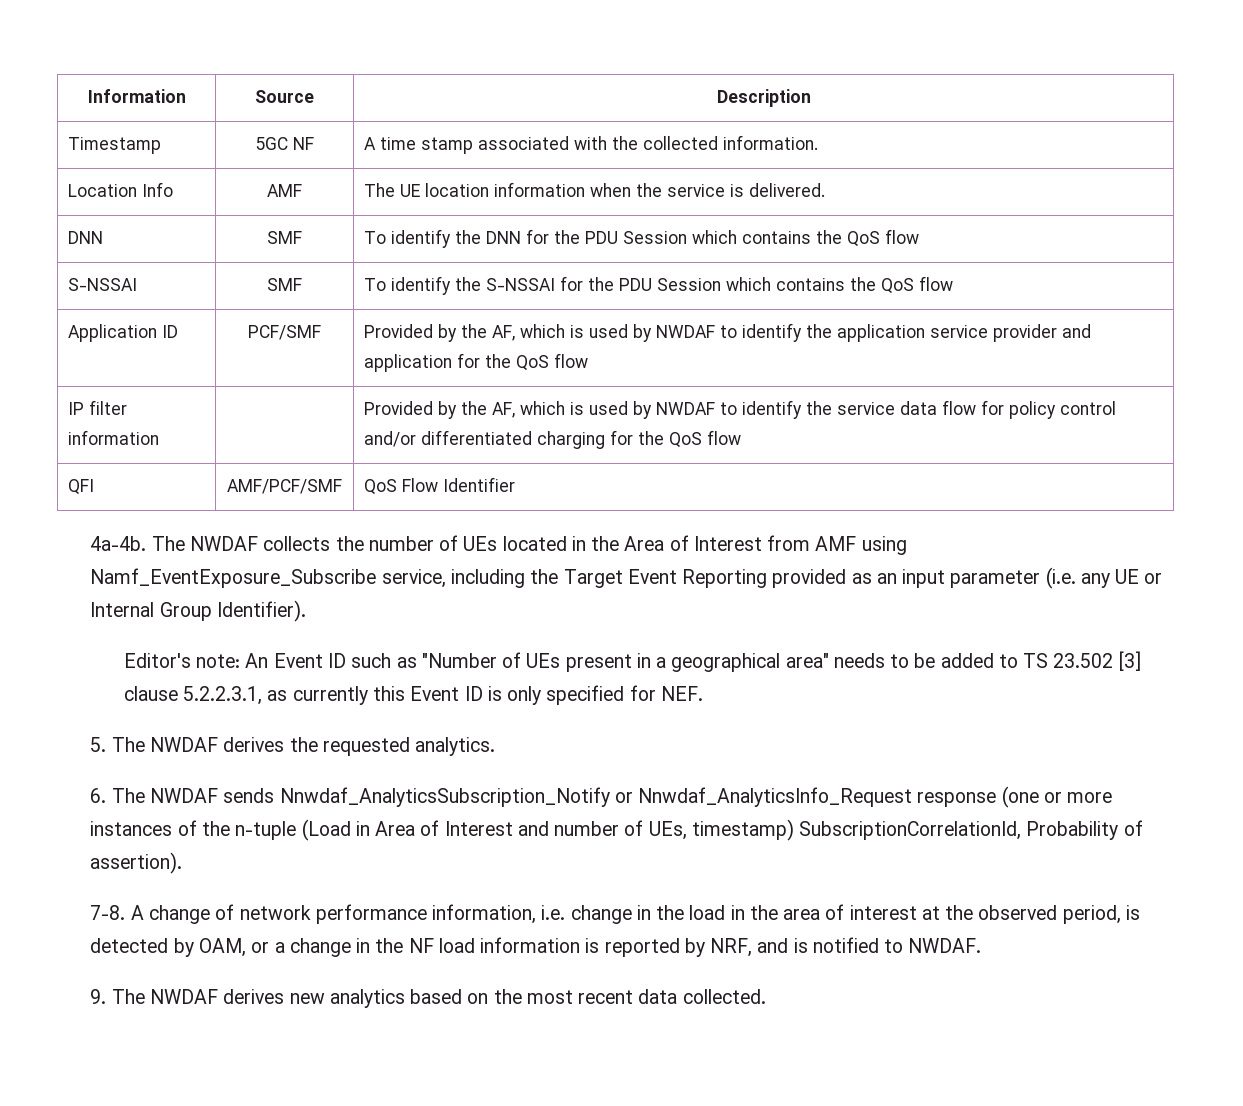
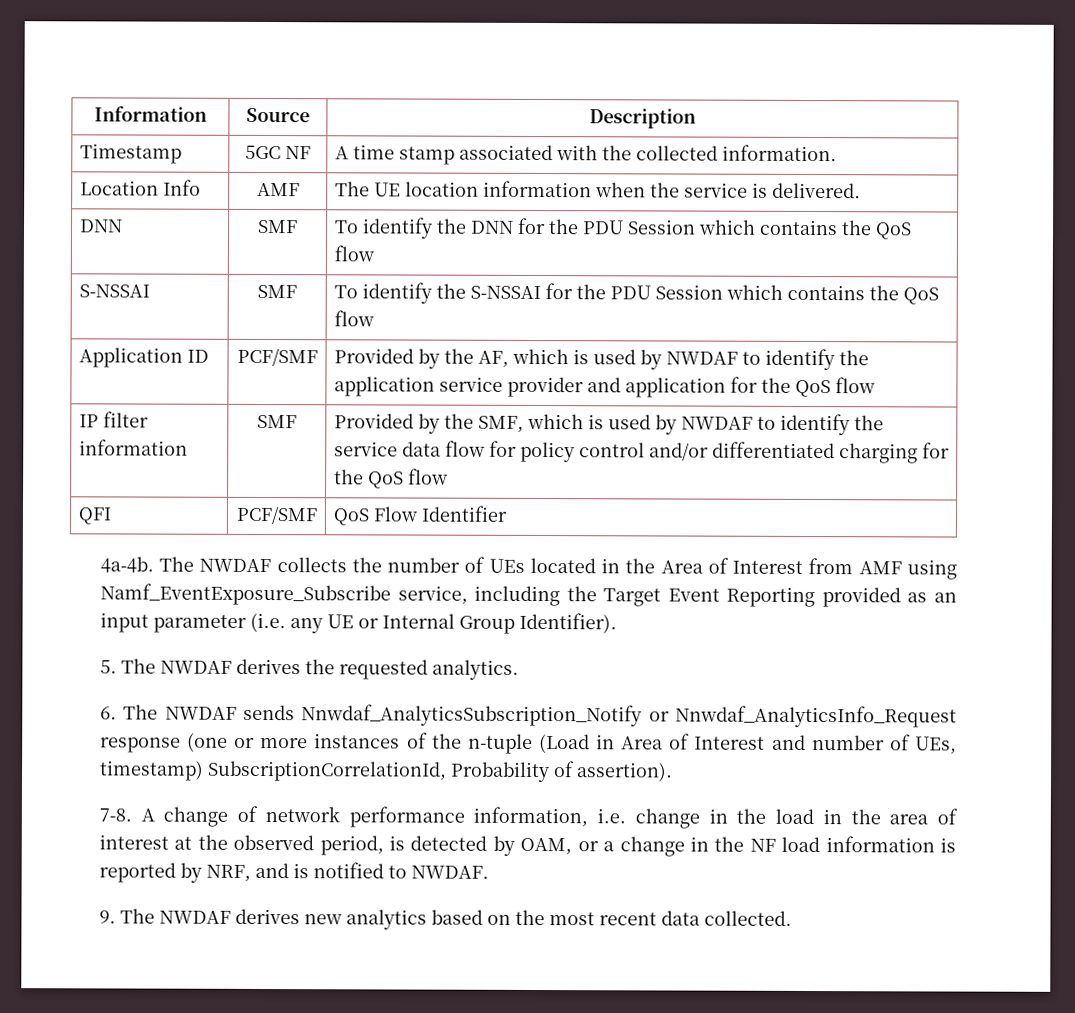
[364,401,516,419] | Provided by the AF, -> [257,414,297,429] [333,413,524,434] SMF | Provided by the SMF,
[227,479,342,494] AMF/PCF/SMF -> [235,505,317,525] PCF/SMF
[123,651,1141,672] [123,685,703,705] // Editor's note: An Event ID such as "Number of UEs present in a geographical area" needs to be added to TS 23.502 [3] clause 5.2.2.3.1, as currently this Event ID is only specified for NEF. -> (617, 623) none

